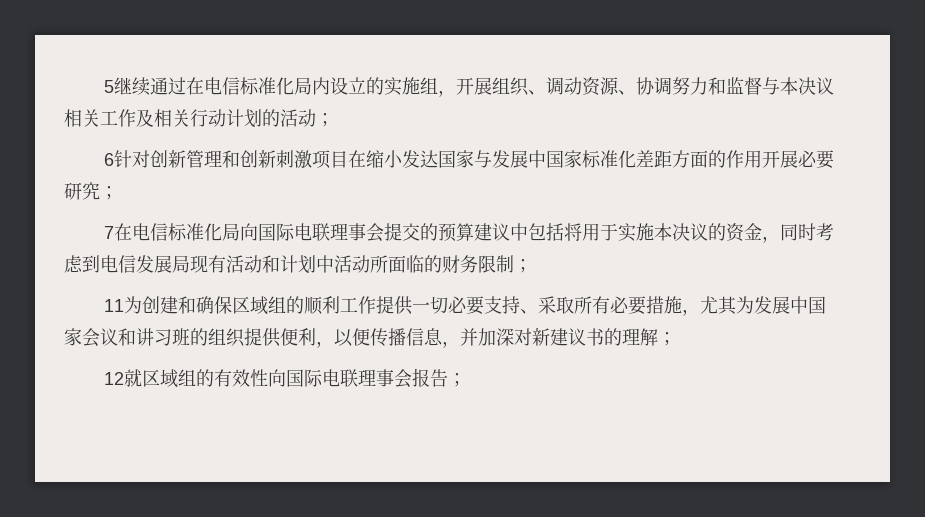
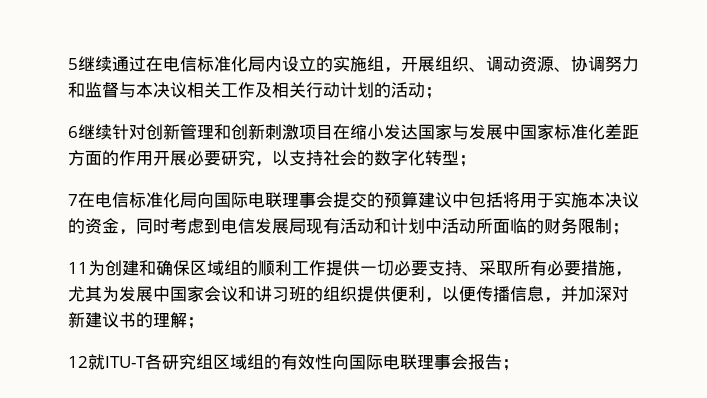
(114, 159) none -> [78,124,112,140] 继续
(100, 191) none -> [255,150,459,167] ，以支持社会的数字化转型
(142, 378) none -> [105,354,213,370] ITU-T各研究组

